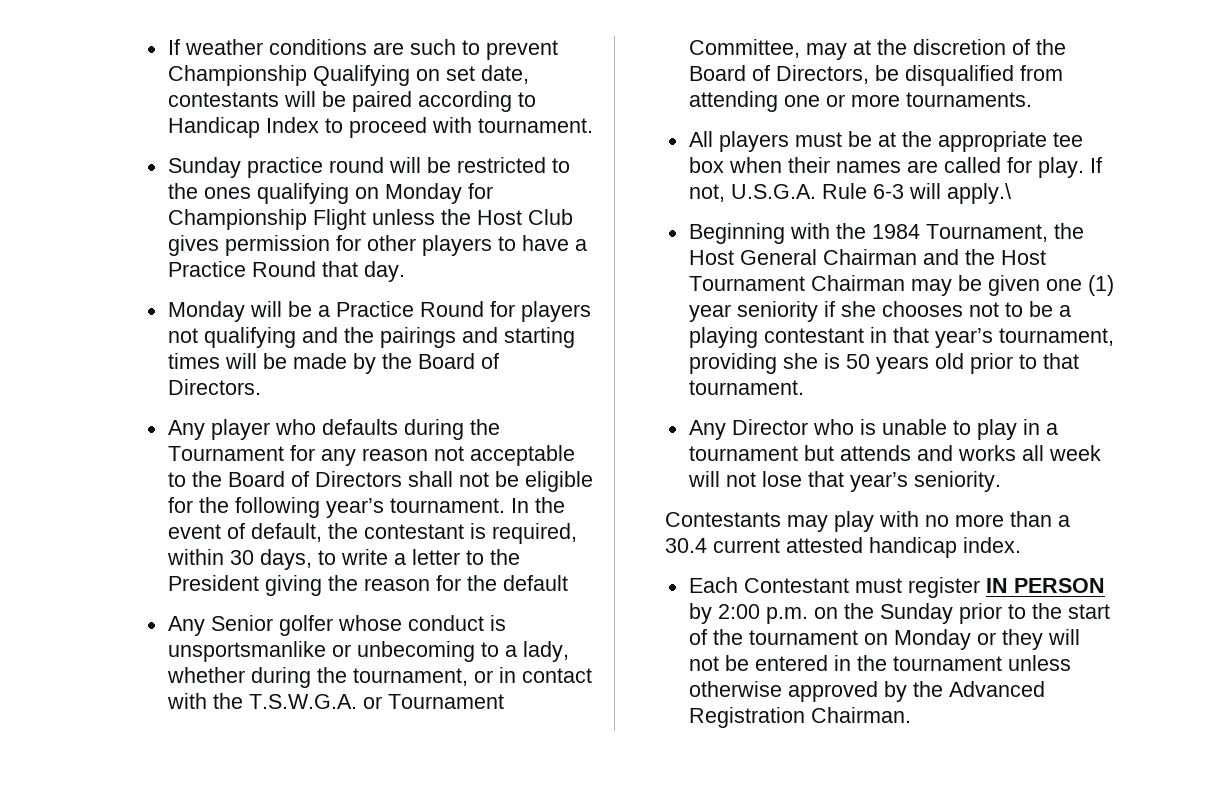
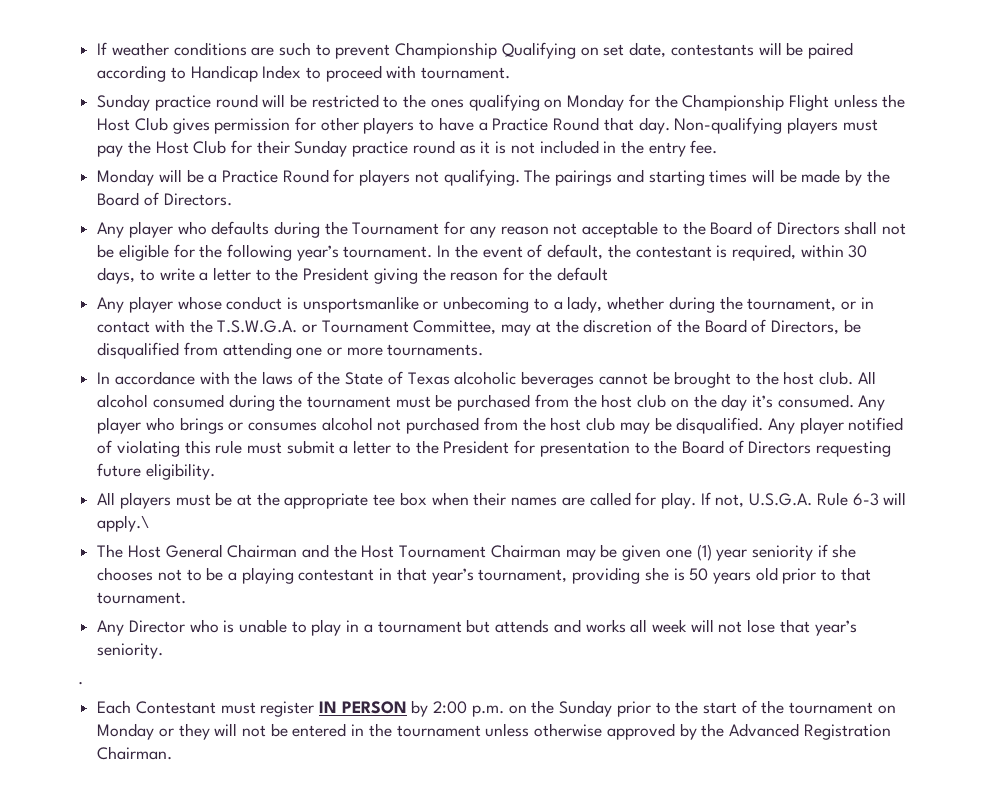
(493, 191) none -> [654,94,678,108] the
(405, 271) none -> [674,117,878,134] [97,140,718,157] Non-qualifying players must pay the Host Club for their Sunday practice round as it is not included in the entry fee.
[203,327,374,348] qualifying and the -> [443,169,551,186] qualifying. The
[210,615,333,636] Senior golfer -> [128,296,173,313] player
(1032, 99) none -> [97,371,876,388] [97,394,886,411] [97,417,904,434] [97,440,892,457] [97,463,215,480] // In accordance with the laws of the State of Texas alcoholic beverages cannot be brought to the host club. All alcohol consumed during the tournament must be purchased from the host club on the day it’s consumed. Any player who brings or consumes alcohol not purchased from the host club may be disqualified. Any player notified of violating this rule must submit a letter to the President for presentation to the Board of Directors requesting future eligibility.
[688,223,1084,244] Beginning with the 1984 Tournament, the -> [97,544,124,558] The
[665,511,1071,532] [665,537,1022,558] Contestants may play with no more than a 30.4 current attested handicap index. -> [77,681,83,685] .

